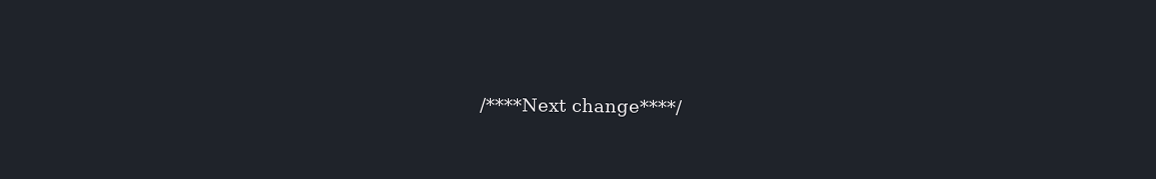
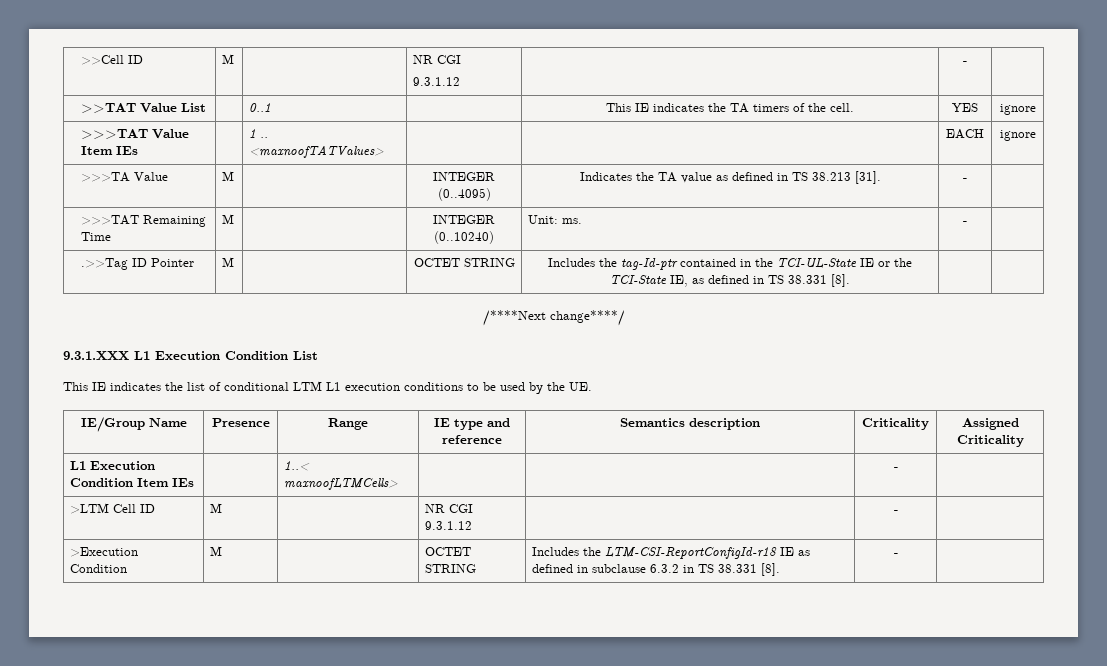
[479,97,683,118] /****Next change****/ -> [80,55,143,65] [222,54,235,64] [413,55,462,64] [413,77,461,86] [963,61,967,64] [80,103,206,113] [249,103,272,112] [606,103,854,113] [952,103,978,112] [999,104,1036,115] [80,129,189,139] [80,146,138,155] [249,129,269,138] [249,145,385,158] [946,129,984,139] [999,130,1036,141] [80,172,168,182] [222,171,235,181] [433,172,495,181] [437,188,491,201] [579,171,881,184] [963,178,967,181] [80,215,206,227] [80,232,111,241] [222,214,235,224] [433,215,495,224] [434,231,494,244] [528,215,583,224] [963,221,967,224] [80,258,194,270] [222,257,235,267] [413,258,515,267] [548,258,912,270] [610,274,850,287] [482,310,625,326] [63,351,318,360] [63,381,592,394] [80,417,187,432] [211,418,270,427] [328,418,368,430] [434,418,510,430] [442,435,502,444] [620,418,760,430] [862,418,929,430] [961,418,1019,430] [956,435,1024,447] [70,461,156,470] [70,478,195,487] [284,461,311,471] [284,478,399,490] [893,467,898,470] [70,503,156,514] [210,503,223,513] [425,504,474,513] [425,521,473,530] [893,510,898,513] [70,547,139,557] [70,564,128,573] [210,546,223,556] [425,547,472,556] [425,564,477,573] [532,547,811,559] [532,563,781,576] [893,553,898,556] >>Cell ID | M | | NR CGI // 9.3.1.12 | | - | // >>TAT Value List | | 0..1 | | This IE indicates the TA timers of the cell. | YES | ignore // >>>TAT Value Item IEs | | 1 .. <maxnoofTATValues> | | | EACH | ignore // >>>TA Value | M | | INTEGER (0..4095) | Indicates the TA value as defined in TS 38.213 [31]. | - | // >>>TAT Remaining Time | M | | INTEGER (0..10240) | Unit: ms. | - | // .>>Tag ID Pointer | M | | OCTET STRING | Includes the tag-Id-ptr contained in the TCI-UL-State IE or the TCI-State IE, as defined in TS 38.331 [8]. | | // /****Next change****/ // 9.3.1.XXX L1 Execution Condition List // This IE indicates the list of conditional LTM L1 execution conditions to be used by the UE. // IE/Group Name | Presence | Range | IE type and reference | Semantics description | Criticality | Assigned Criticality // L1 Execution Condition Item IEs | | 1..< maxnoofLTMCells> | | | - | // >LTM Cell ID | M | | NR CGI 9.3.1.12 | | - | // >Execution Condition | M | | OCTET STRING | Includes the LTM-CSI-ReportConfigId-r18 IE as defined in subclause 6.3.2 in TS 38.331 [8]. | - |

